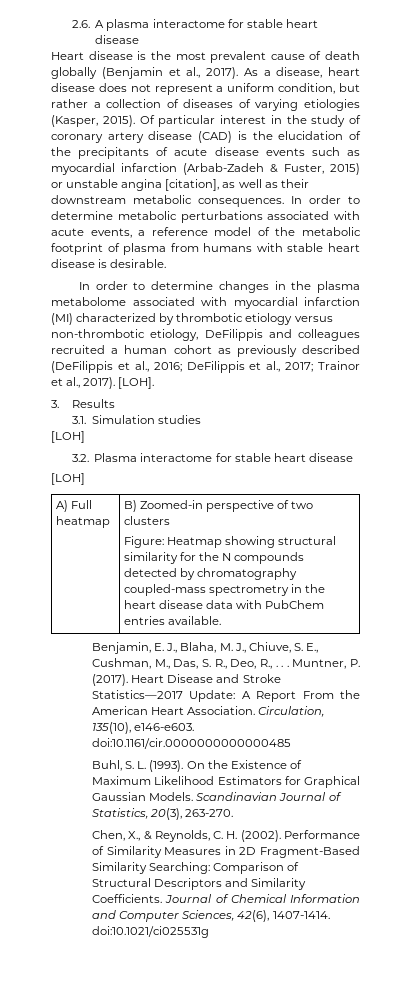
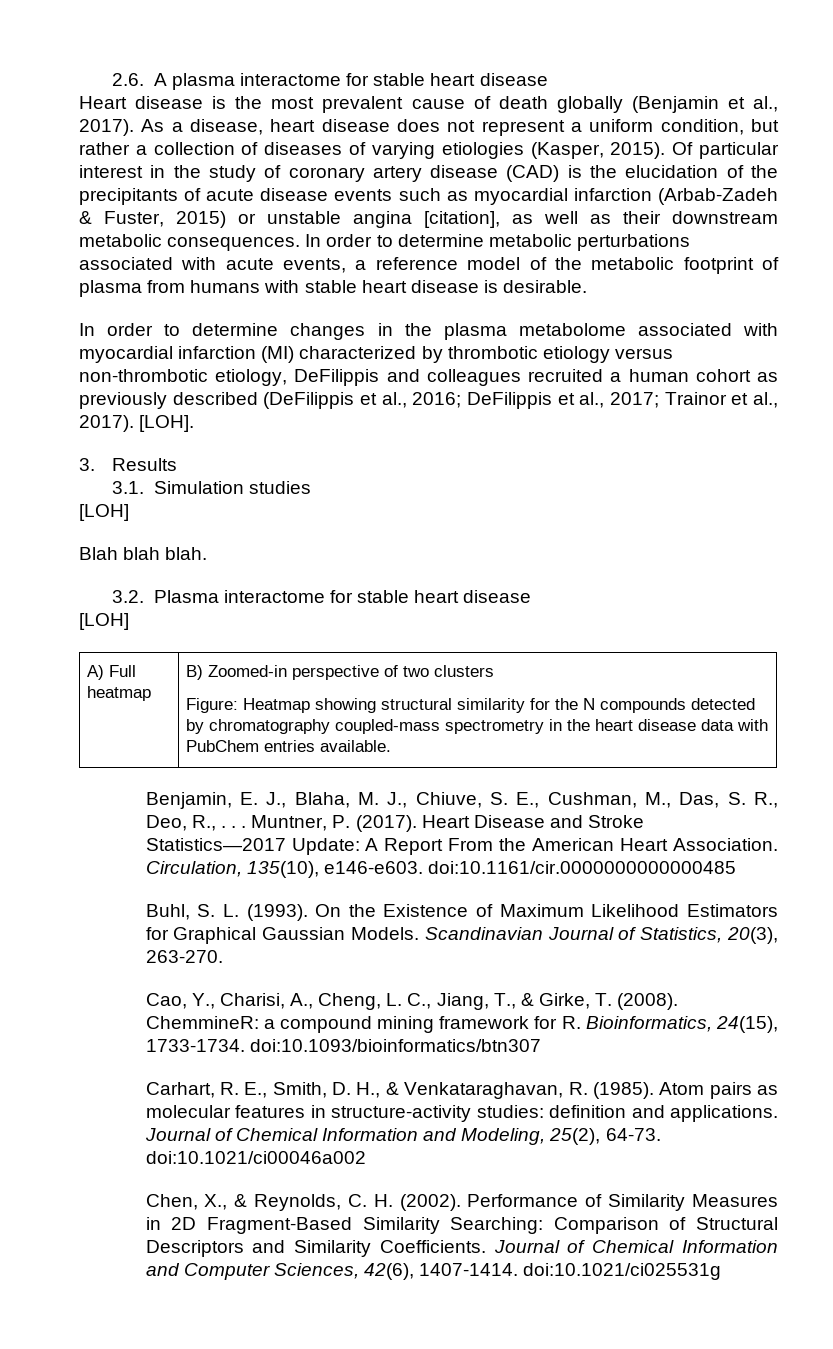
(85, 437) none -> [79,547,208,560] // Blah blah blah.
(234, 813) none -> [145,993,679,1010] [145,1016,779,1033] [145,1039,541,1052] [145,1082,778,1099] [145,1105,778,1122] [144,1128,661,1145] [145,1151,366,1164] // Cao, Y., Charisi, A., Cheng, L. C., Jiang, T., & Girke, T. (2008). ChemmineR: a compound mining framework for R. Bioinformatics, 24(15), 1733-1734. doi:10.1093/bioinformatics/btn307 // Carhart, R. E., Smith, D. H., & Venkataraghavan, R. (1985). Atom pairs as molecular features in structure-activity studies: definition and applications. Journal of Chemical Information and Modeling, 25(2), 64-73. doi:10.1021/ci00046a002

